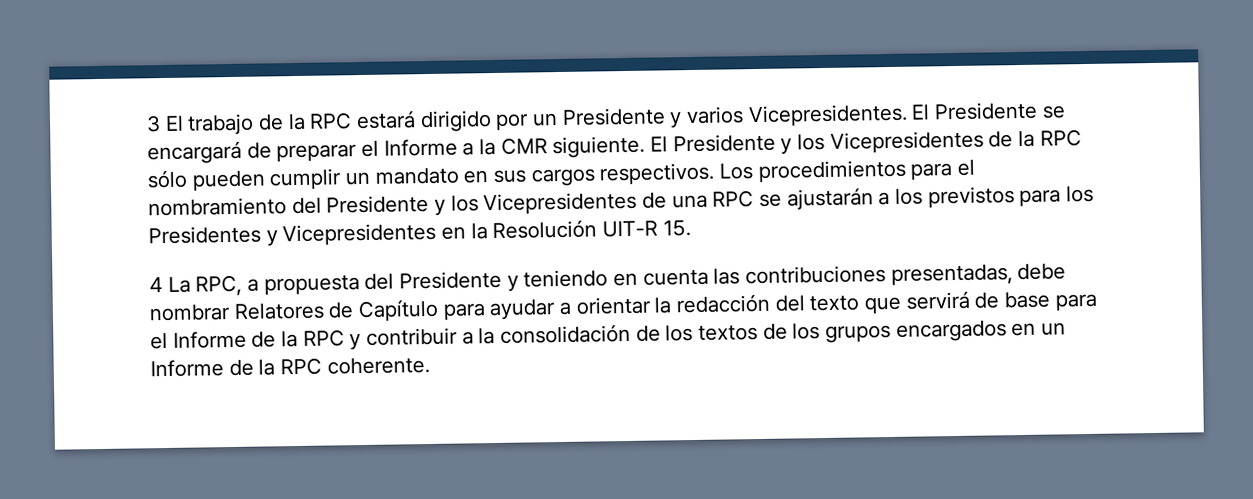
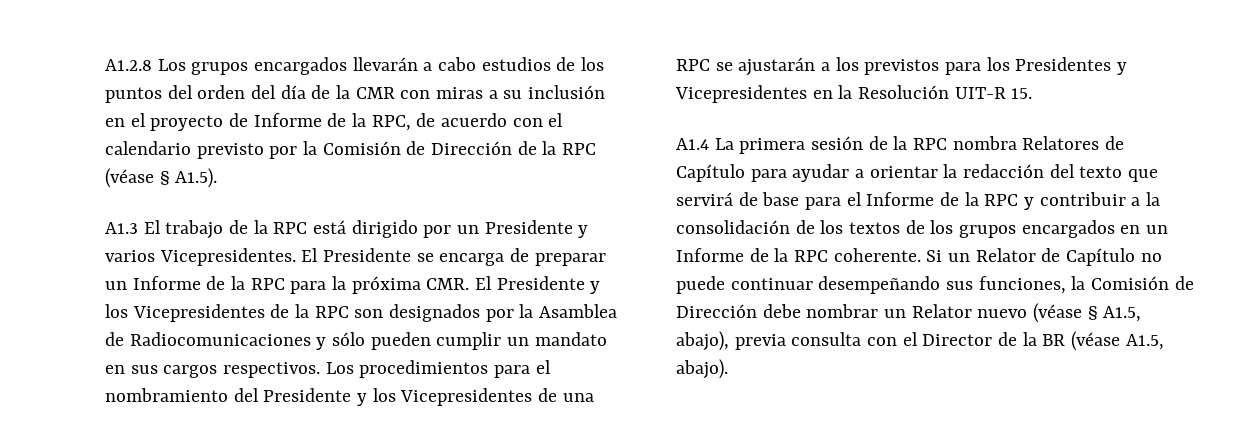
[146,115,161,133] 3 -> [105,57,605,75] [105,85,606,103] [105,113,564,131] [105,141,597,159] [105,168,218,188] [105,222,138,234] A1.2.8 Los grupos encargados llevarán a cabo estudios de los puntos del orden del día de la CMR con miras a su inclusión en el proyecto de Informe de la RPC, de acuerdo con el calendario previsto por la Comisión de Dirección de la RPC (véase § A1.5). // A1.3
[356,110,417,130] estará -> [313,220,347,234] está
[147,140,242,165] encargará -> [439,253,505,266] encarga
[361,135,646,159] el Informe a la CMR siguiente. -> [105,276,470,294] un Informe de la RPC para la próxima CMR.
(1082, 138) none -> [354,304,618,322] [105,332,327,350] son designados por la Asamblea de Radiocomunicaciones y
[149,263,1067,297] [149,304,231,322] 4 La RPC, a propuesta del Presidente y teniendo en cuenta las contribuciones presentadas, debe nombrar -> [676,136,1017,154] A1.4 La primera sesión de la RPC nombra
(430, 366) none -> [926,248,1162,266] [676,276,1194,294] [676,303,1142,323] [676,331,1164,351] [676,359,728,379] Si un Relator de Capítulo no puede continuar desempeñando sus funciones, la Comisión de Dirección debe nombrar un Relator nuevo (véase § A1.5, abajo), previa consulta con el Director de la BR (véase A1.5, abajo).

